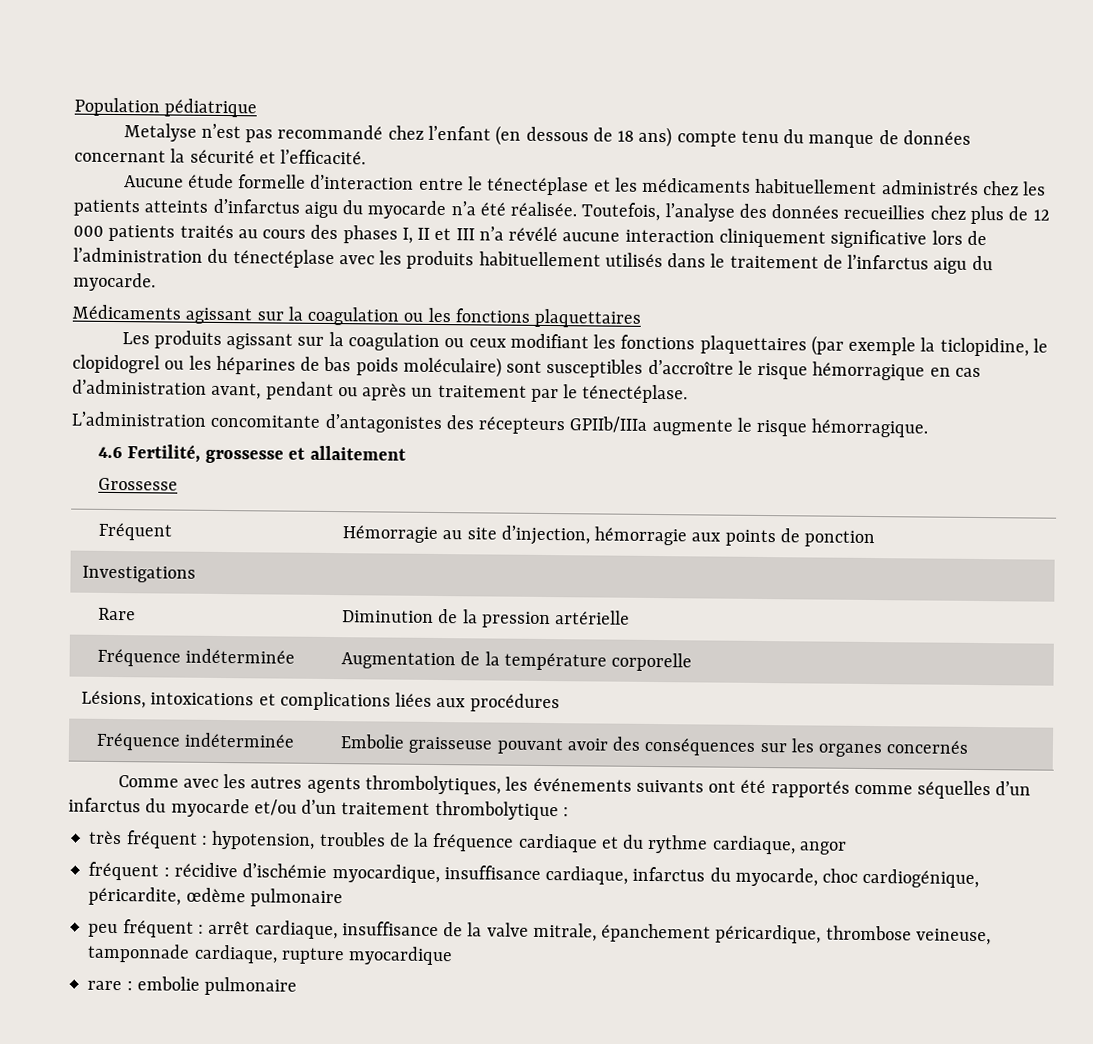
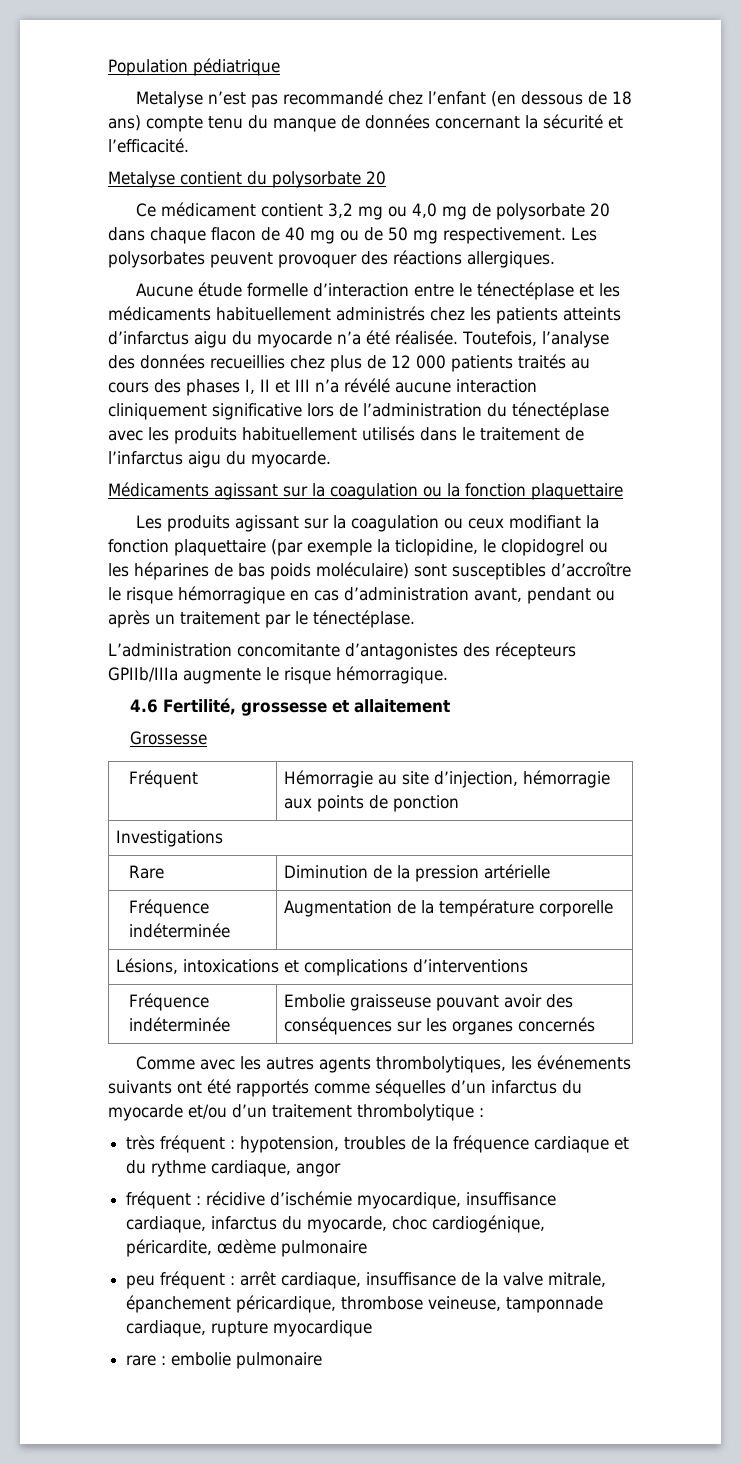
(367, 157) none -> [108,171,386,188] [135,202,610,220] [108,227,597,244] [108,250,555,268] // Metalyse contient du polysorbate 20 // Ce médicament contient 3,2 mg ou 4,0 mg de polysorbate 20 dans chaque flacon de 40 mg ou de 50 mg respectivement. Les polysorbates peuvent provoquer des réactions allergiques.
[427,307,642,328] les fonctions plaquettaires -> [447,483,623,500] la fonction plaquettaire
[593,334,807,355] les fonctions plaquettaires -> [585,515,599,529] [108,539,266,556] la fonction plaquettaire
[395,692,560,713] liées aux procédures -> [412,959,528,973] d’interventions

